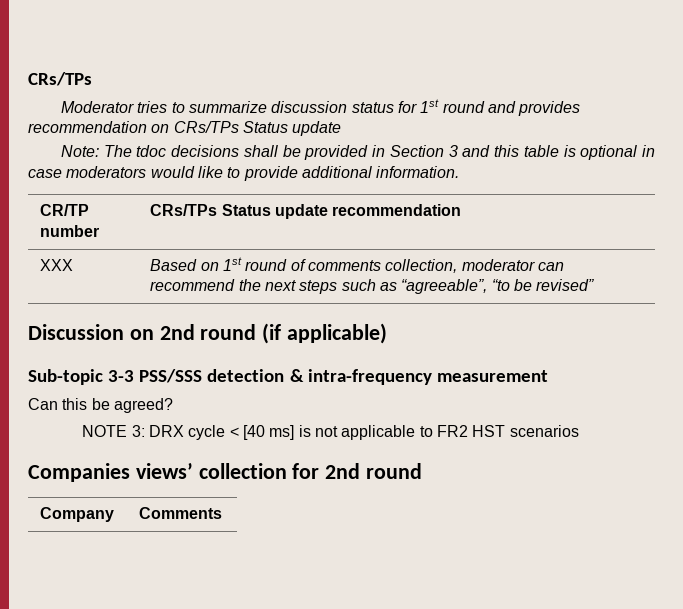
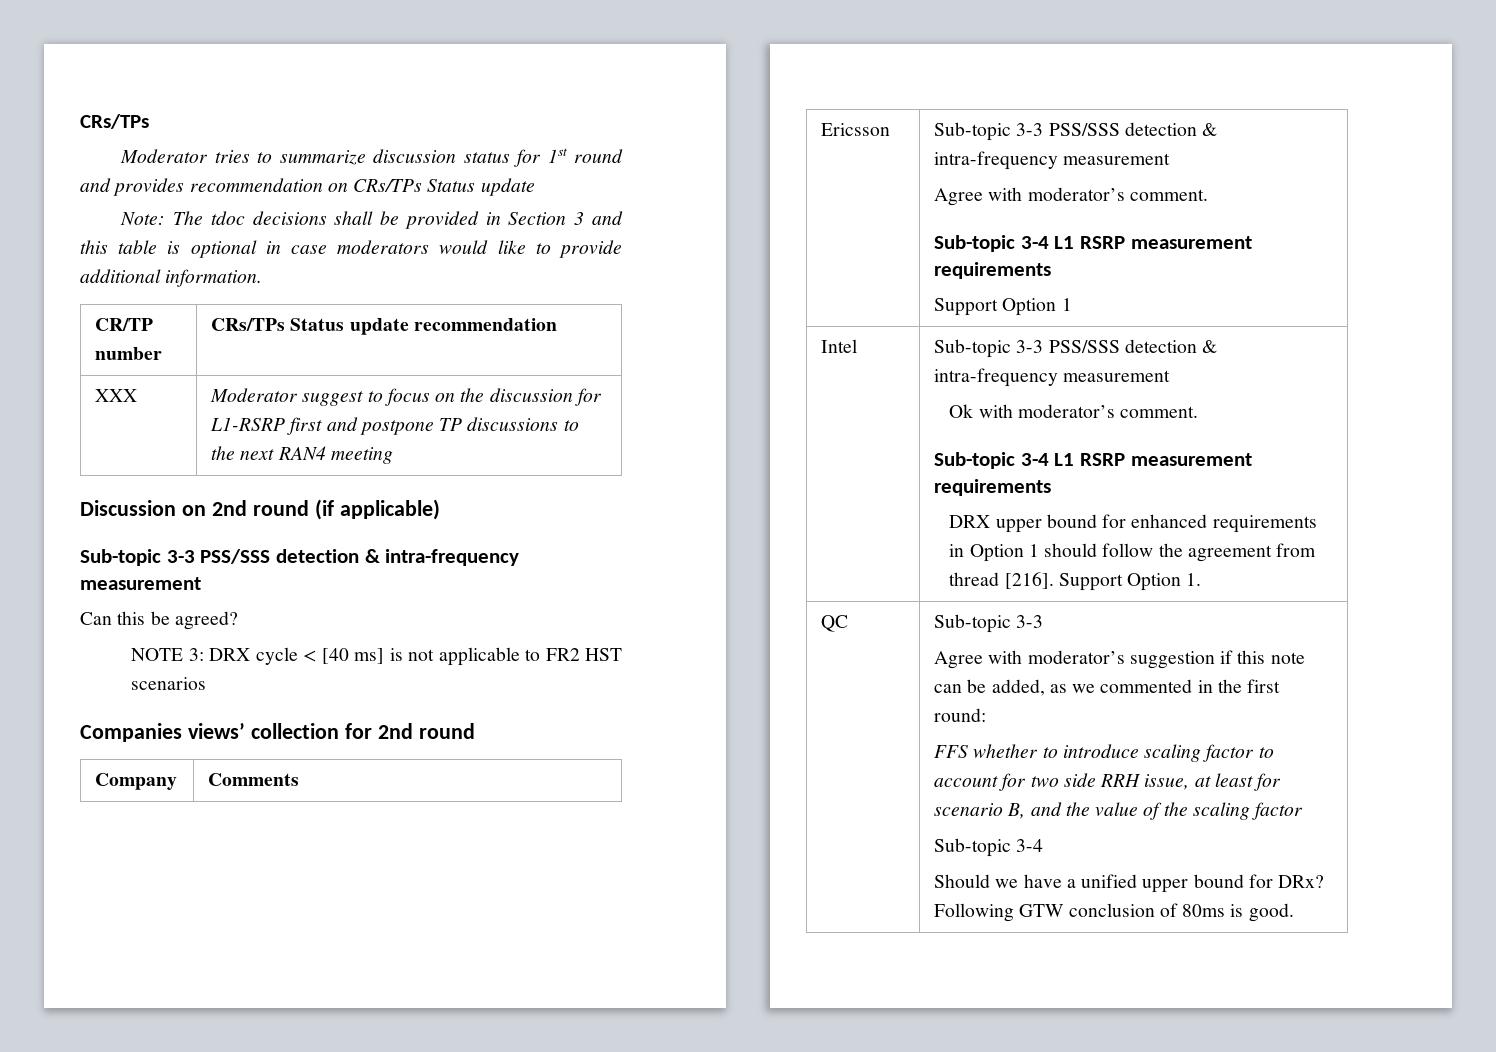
[150,257,565,273] [150,279,595,294] Based on 1st round of comments collection, moderator can recommend the next steps such as “agreeable”, “to be revised” -> [210,388,602,406] [210,417,579,435] [211,446,393,464] Moderator suggest to focus on the discussion for L1-RSRP first and postpone TP discussions to the next RAN4 meeting
(223, 513) none -> [821,123,891,136] [934,122,1218,141] [934,151,1171,170] [934,187,1208,206] [934,235,1252,252] [934,262,1052,279] [934,298,1072,316] [821,339,858,353] [934,339,1218,358] [934,368,1171,387] [949,404,1199,418] [934,452,1252,469] [934,479,1052,496] [949,514,1317,533] [949,543,1317,562] [949,572,1202,591] [821,615,849,632] [934,614,1044,633] [934,650,1305,669] [934,679,1281,696] [934,708,987,722] [934,744,1274,762] [934,773,1282,791] [934,802,1304,820] [934,838,1044,857] [934,874,1325,893] [934,903,1294,922] // Ericsson | Sub-topic 3-3 PSS/SSS detection & intra-frequency measurement // Agree with moderator’s comment. // Sub-topic 3-4 L1 RSRP measurement requirements // Support Option 1 // Intel | Sub-topic 3-3 PSS/SSS detection & intra-frequency measurement // Ok with moderator’s comment. // Sub-topic 3-4 L1 RSRP measurement requirements // DRX upper bound for enhanced requirements in Option 1 should follow the agreement from thread [216]. Support Option 1. // QC | Sub-topic 3-3 // Agree with moderator’s suggestion if this note can be added, as we commented in the first round: // FFS whether to introduce scaling factor to account for two side RRH issue, at least for scenario B, and the value of the scaling factor // Sub-topic 3-4 // Should we have a unified upper bound for DRx? Following GTW conclusion of 80ms is good.

